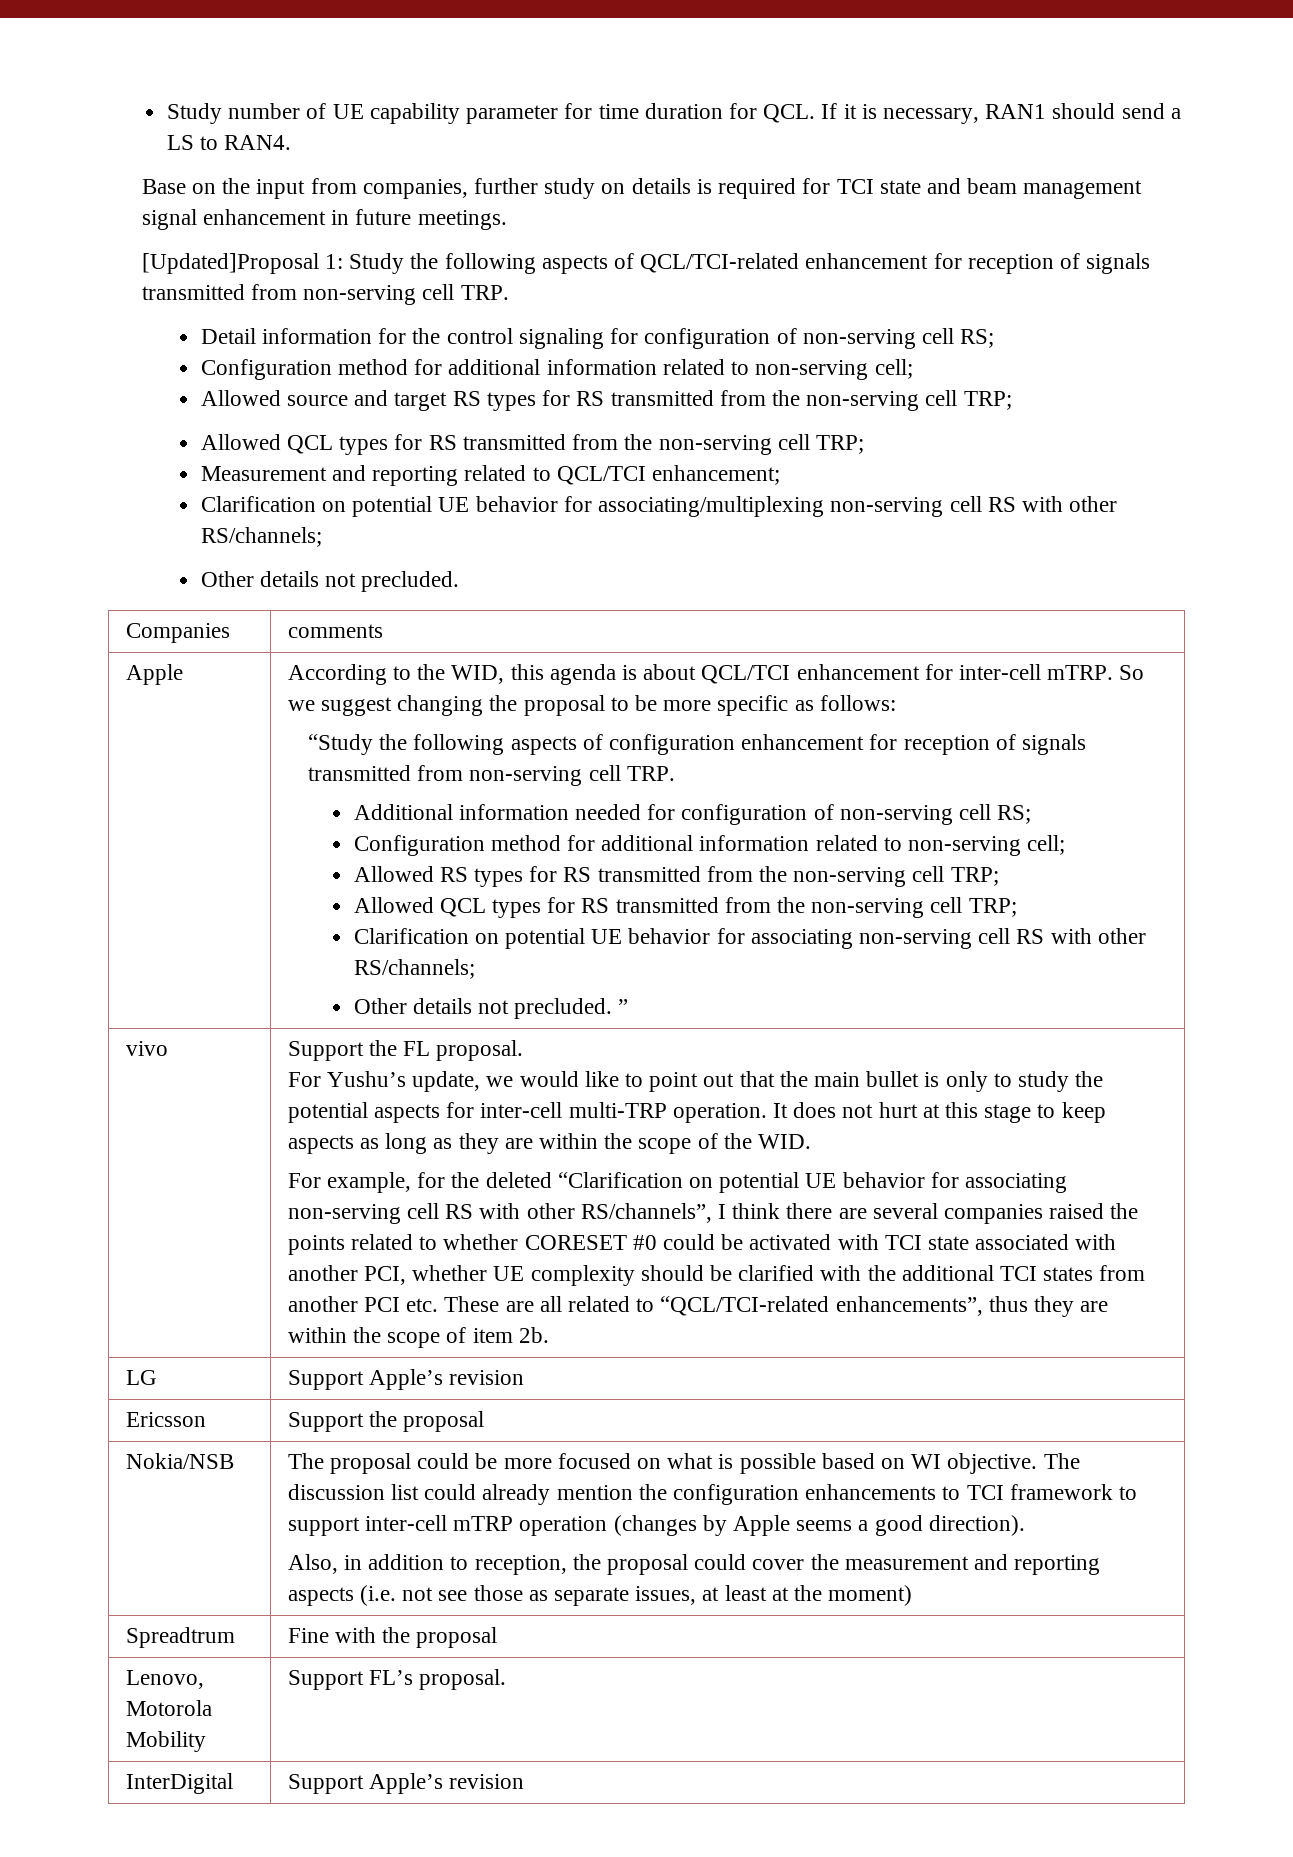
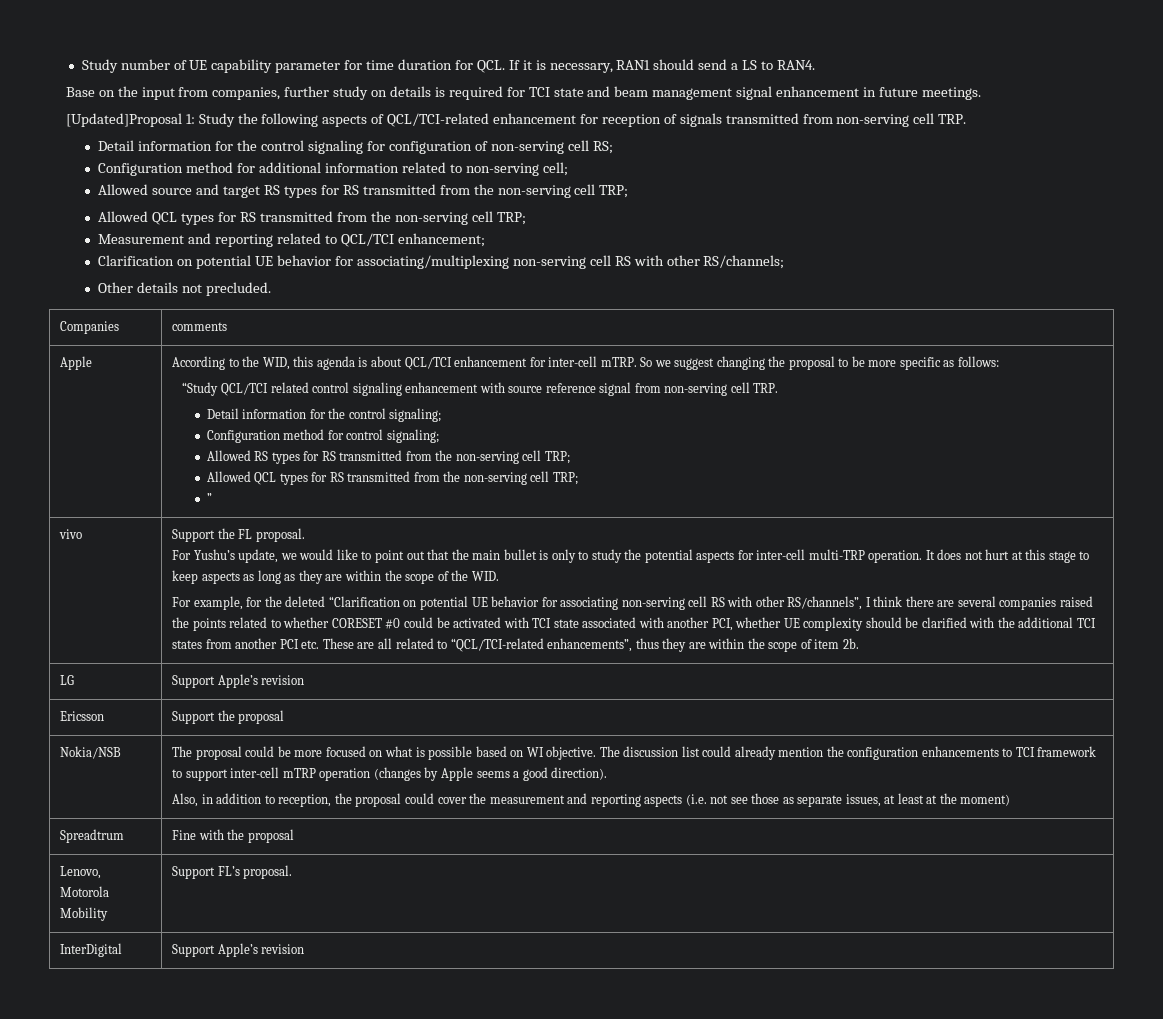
[379,734,1087,755] [307,765,675,786] [353,804,1032,825] [353,835,1066,856] the following aspects of configuration enhancement for reception of signals transmitted from non-serving cell TRP. // Additional information needed for configuration of non-serving cell RS; // Configuration method for additional information related to non-serving cell; -> [220,382,779,396] [206,408,442,422] [206,429,439,443] QCL/TCI related control signaling enhancement with source reference signal from non-serving cell TRP. // Detail information for the control signaling; // Configuration method for control signaling;
[353,928,1146,949] [353,959,475,979] [353,998,613,1019] Clarification on potential UE behavior for associating non-serving cell RS with other RS/channels; // Other details not precluded. -> (578, 478) none

